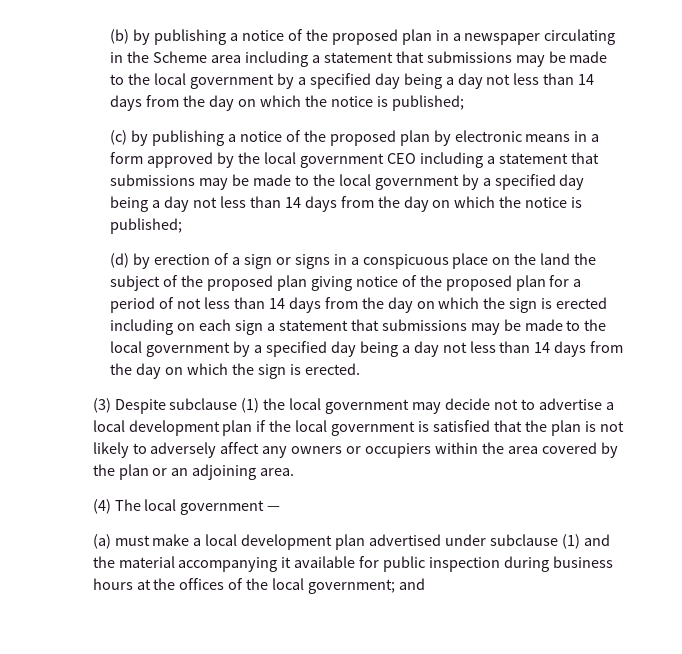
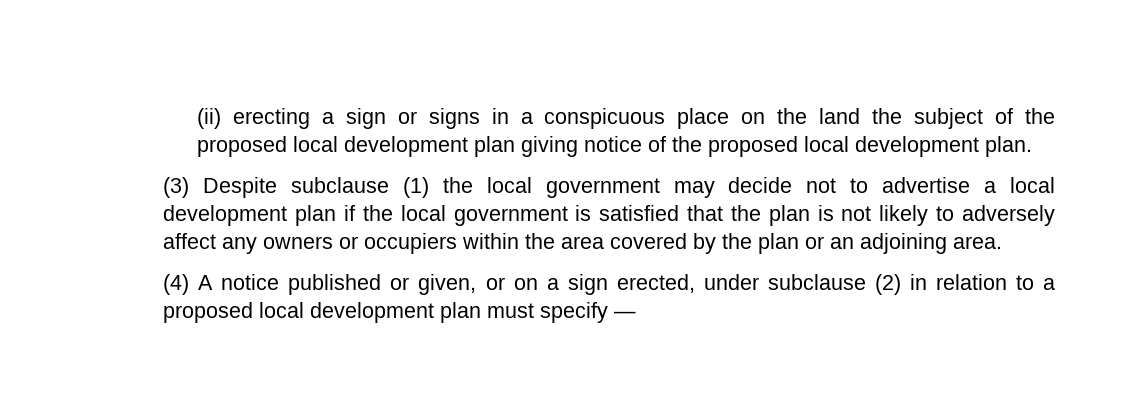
[110,29,616,45] [110,51,608,67] [110,73,595,89] [110,95,464,111] [110,130,600,146] [110,152,599,168] [110,174,585,190] [110,196,583,212] [110,218,183,234] [110,253,230,269] (b) by publishing a notice of the proposed plan in a newspaper circulating in the Scheme area including a statement that submissions may be made to the local government by a specified day being a day not less than 14 days from the day on which the notice is published; // (c) by publishing a notice of the proposed plan by electronic means in a form approved by the local government CEO including a statement that submissions may be made to the local government by a specified day being a day not less than 14 days from the day on which the notice is published; // (d) by erection of -> [196,108,310,129] (ii) erecting
(274, 283) none -> [292,136,468,157] local development
[515,275,582,291] [110,297,608,313] [110,319,607,335] [110,341,624,357] [110,363,360,379] plan for a period of not less than 14 days from the day on which the sign is erected including on each sign a statement that submissions may be made to the local government by a specified day being a day not less than 14 days from the day on which the sign is erected. -> [803,136,1032,157] local development plan.
[114,499,281,515] [92,534,610,550] [92,556,613,572] [92,578,425,594] The local government — // (a) must make a local development plan advertised under subclause (1) and the material accompanying it available for public inspection during business hours at the offices of the local government; and -> [198,274,1056,295] [163,302,637,323] A notice published or given, or on a sign erected, under subclause (2) in relation to a proposed local development plan must specify —

